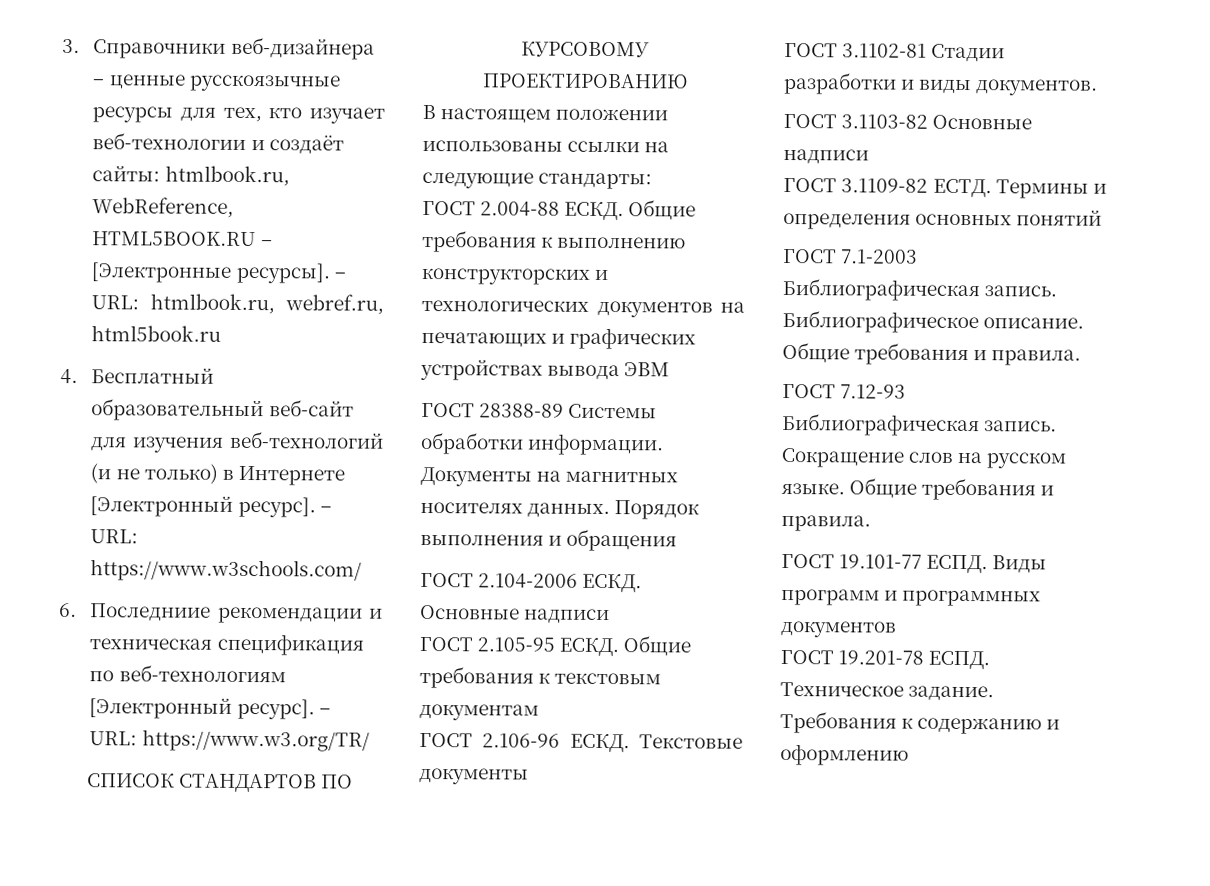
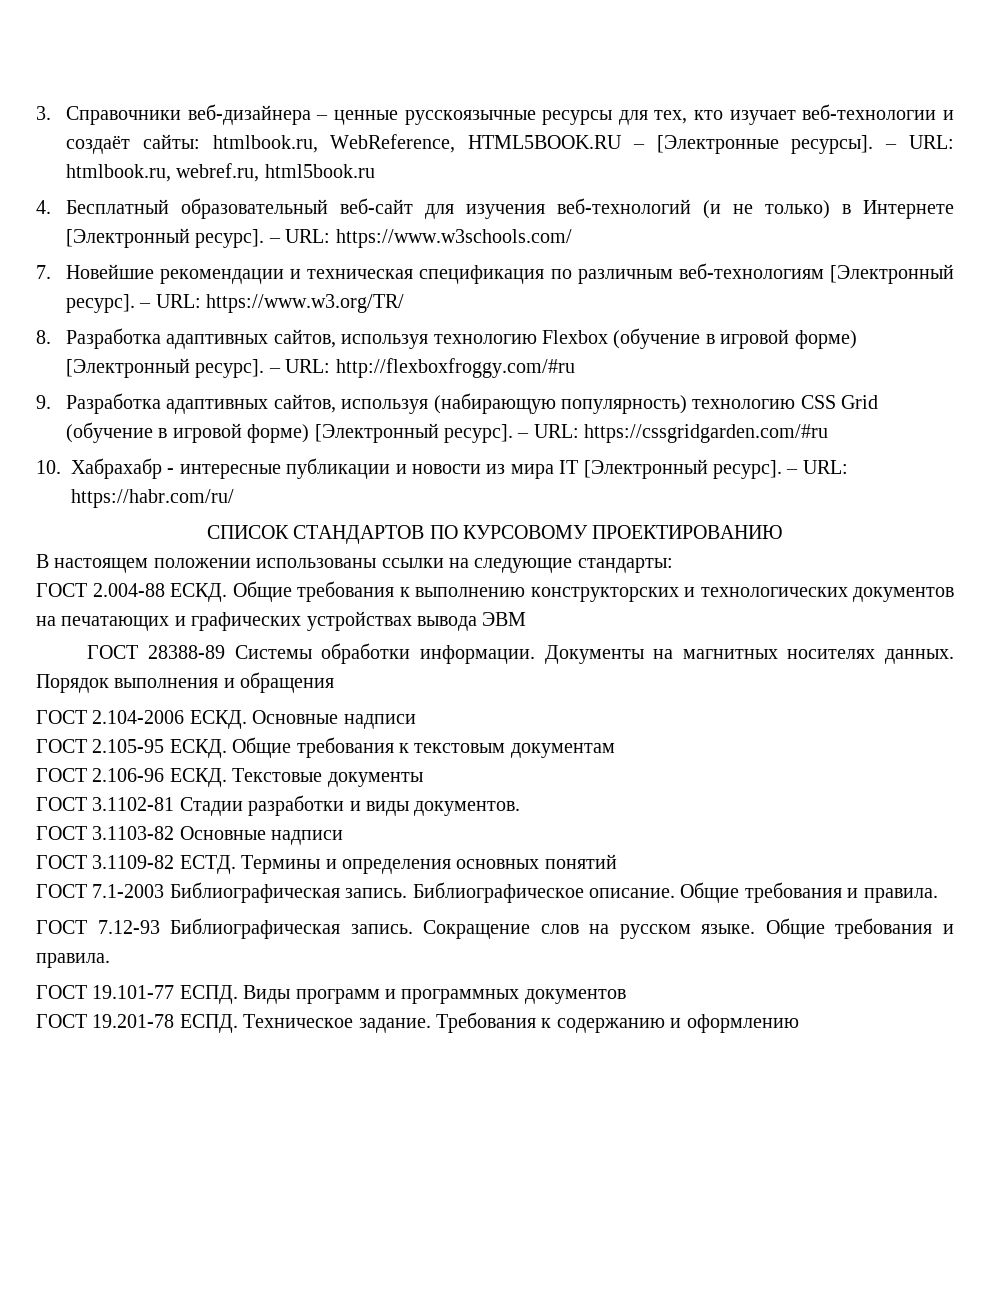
[59,602,212,622] 6. Последниие -> [36,264,154,279] 7. Новейшие
(115, 676) none -> [577,269,673,284] различным
(370, 740) none -> [36,328,857,349] [65,358,575,378] [36,393,879,414] [65,422,829,443] [36,458,848,479] [71,489,234,508] // 8. Разработка адаптивных сайтов, используя технологию Flexbox (обучение в игровой форме) [Электронный ресурс]. – URL: http://flexboxfroggy.com/#ru // 9. Разработка адаптивных сайтов, используя (набирающую популярность) технологию CSS Grid (обучение в игровой форме) [Электронный ресурс]. – URL: https://cssgridgarden.com/#ru // 10. Хабрахабр - интересные публикации и новости из мира IT [Электронный ресурс]. – URL: https://habr.com/ru/

